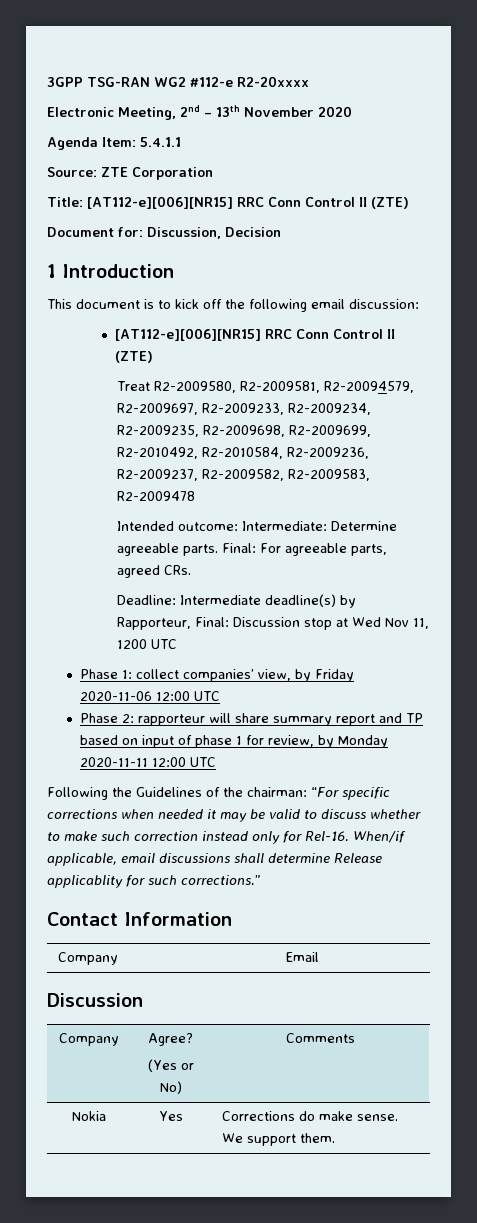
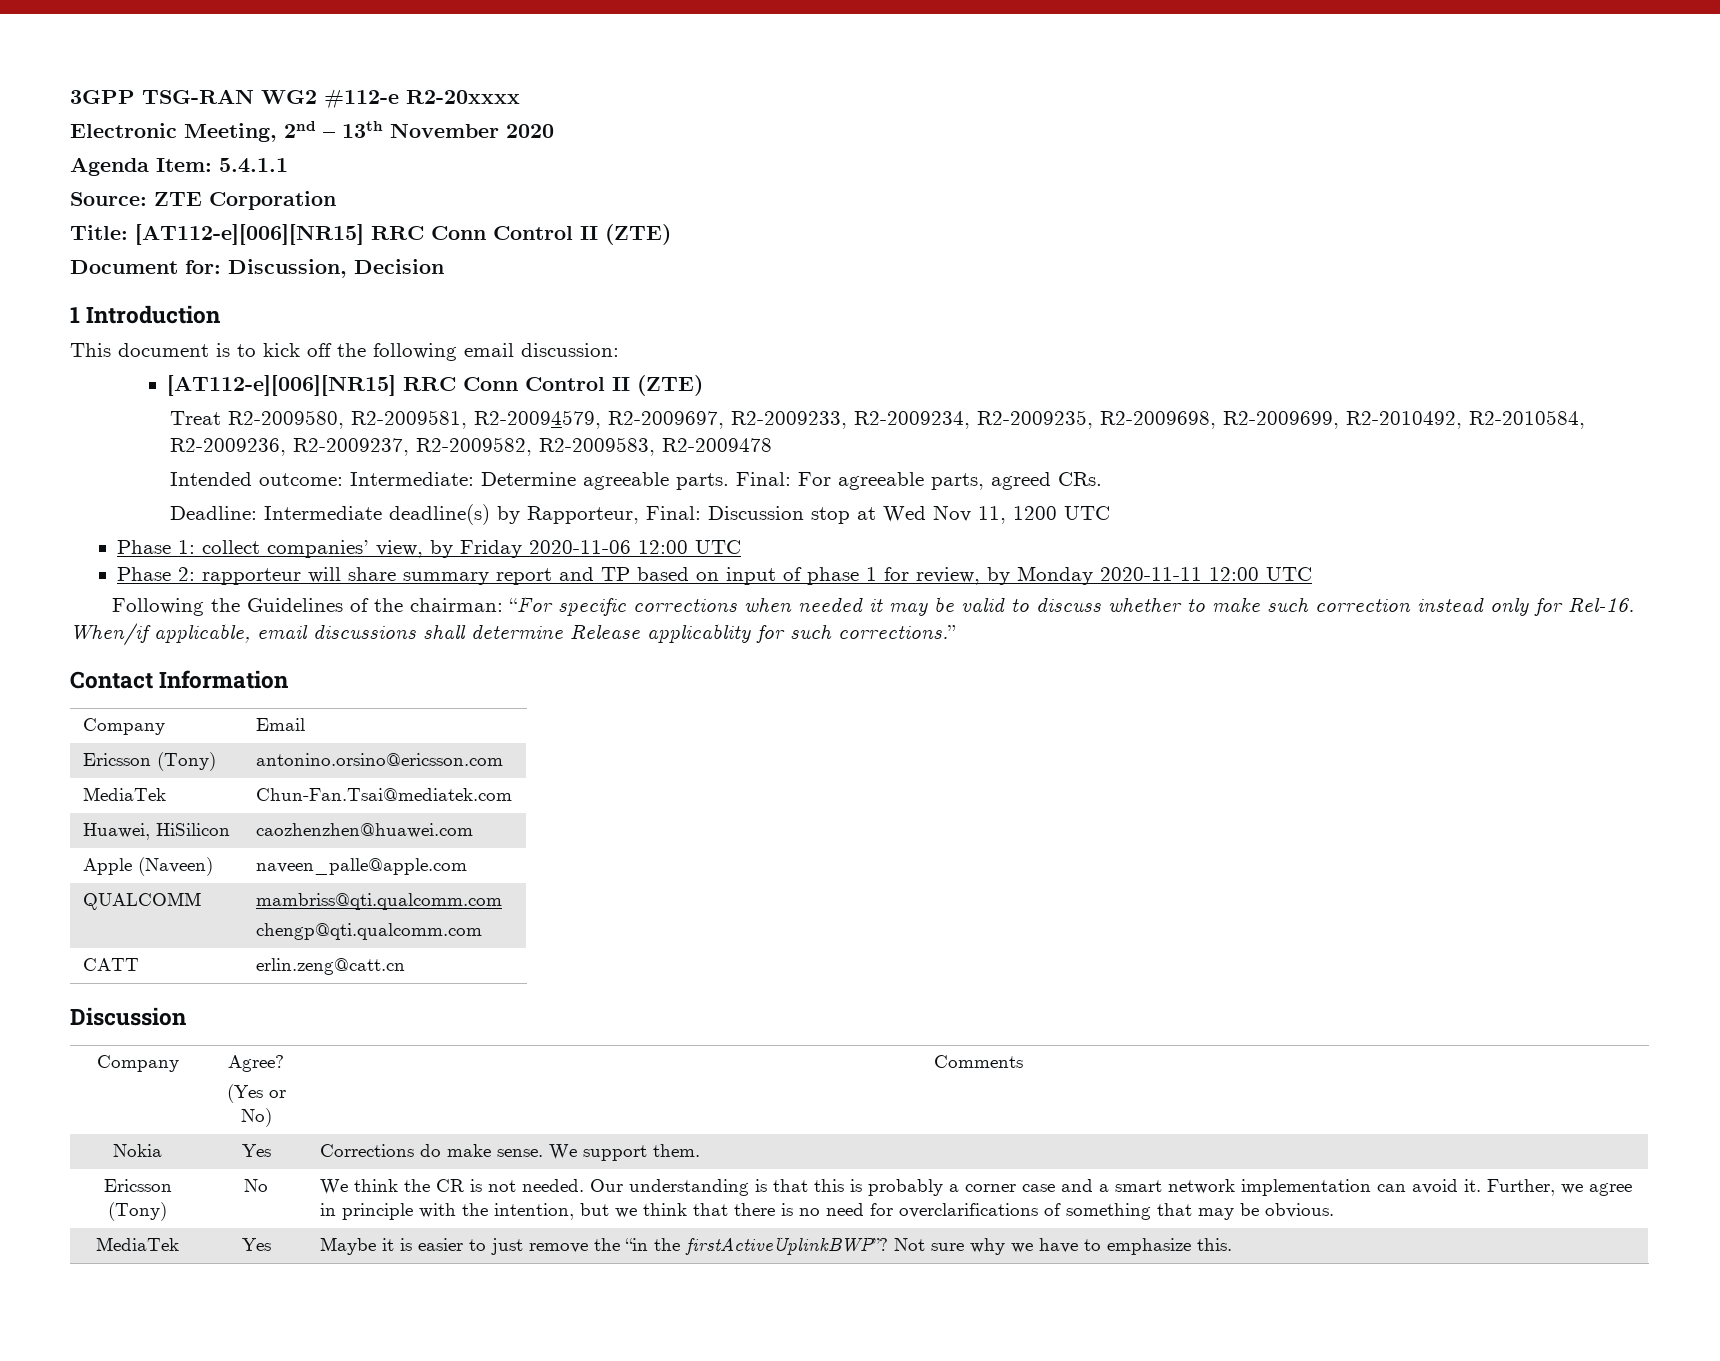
(319, 957) none -> [82,752,216,771] [255,753,503,766] [82,787,166,801] [255,788,512,801] [82,823,230,840] [255,823,473,838] [82,857,213,876] [255,858,467,875] [82,892,201,910] [255,893,502,910] [255,923,482,940] [82,958,139,971] [255,958,405,975] // Ericsson (Tony) | antonino.orsino@ericsson.com // MediaTek | Chun-Fan.Tsai@mediatek.com // Huawei, HiSilicon | caozhenzhen@huawei.com // Apple (Naveen) | naveen_palle@apple.com // QUALCOMM | mambriss@qti.qualcomm.com // chengp@qti.qualcomm.com // CATT | erlin.zeng@catt.cn
(335, 1138) none -> [103,1179,172,1192] [108,1202,167,1221] [244,1179,268,1192] [319,1179,1632,1196] [319,1203,1334,1220] [96,1237,179,1251] [241,1238,271,1251] [319,1237,1232,1255] // Ericsson (Tony) | No | We think the CR is not needed. Our understanding is that this is probably a corner case and a smart network implementation can avoid it. Further, we agree in principle with the intention, but we think that there is no need for overclarifications of something that may be obvious. // MediaTek | Yes | Maybe it is easier to just remove the “in the firstActiveUplinkBWP”? Not sure why we have to emphasize this.

